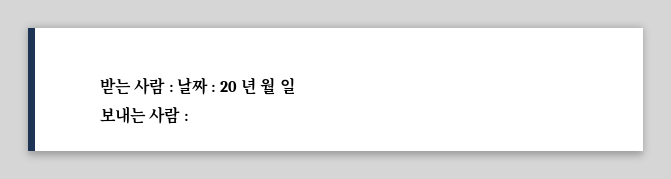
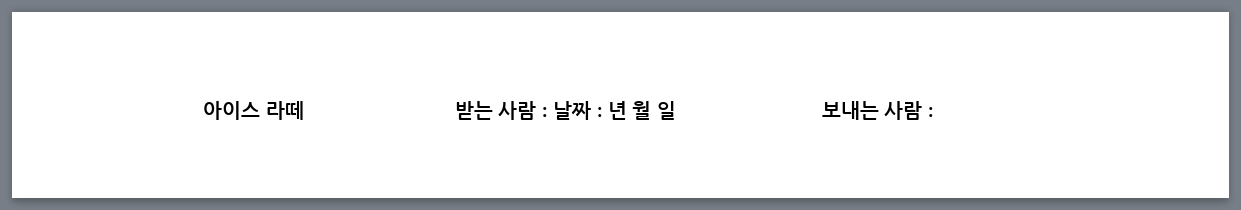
(100, 86) none -> [203,101,304,120] 아이스 라떼 //
[219,81,237,92] 20 -> (603, 112) none

